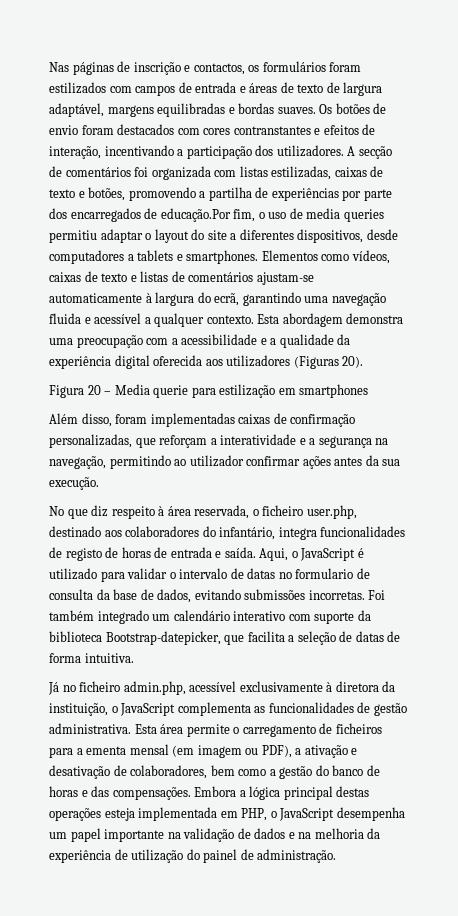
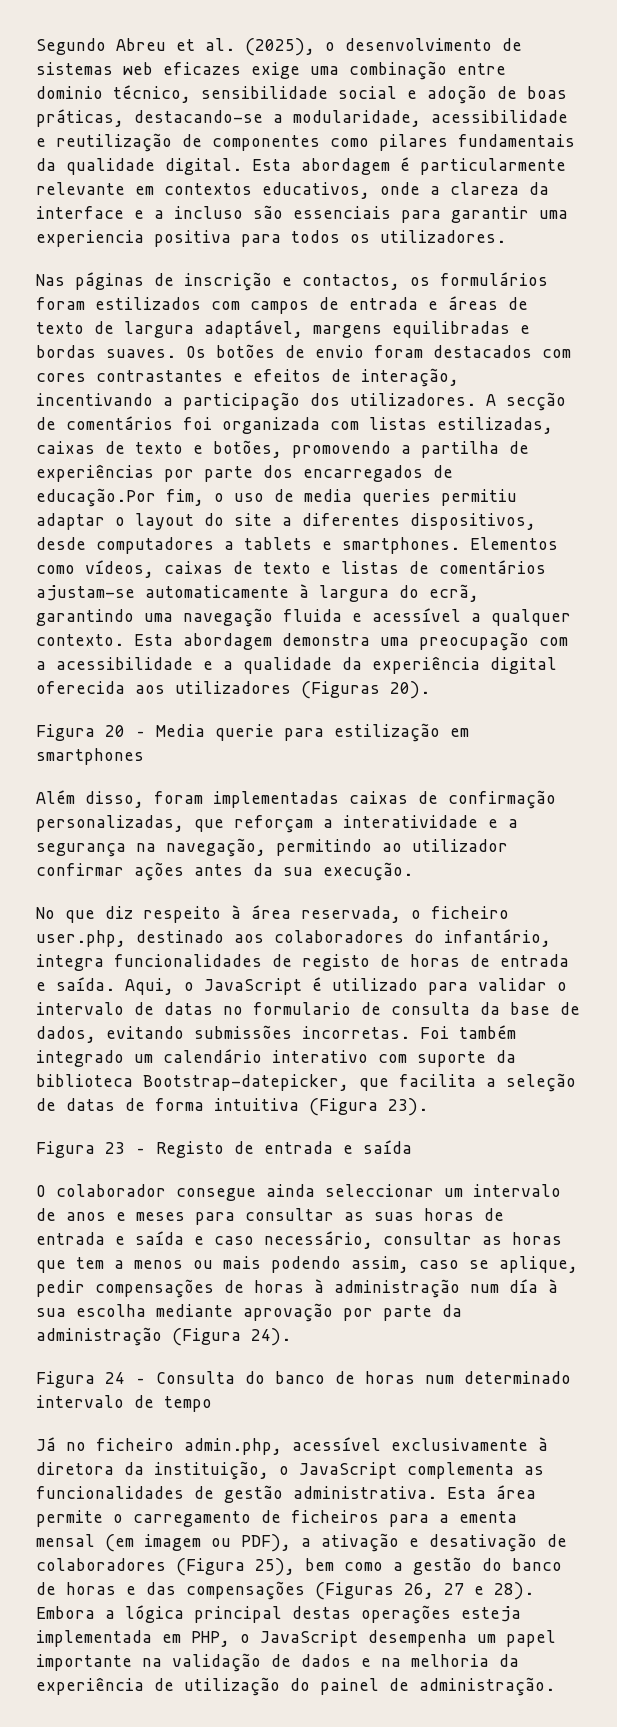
(49, 67) none -> [36,38,522,56] [36,61,506,80] [36,85,567,104] [36,109,568,127] [36,133,575,152] [36,157,566,175] [36,182,549,199] [36,205,568,223] [36,230,506,247] Segundo Abreu et al. (2025), o desenvolvimento de sistemas web eficazes exige uma combinação entre dominio técnico, sensibilidade social e adoção de boas práticas, destacando-se a modularidade, acessibilidade e reutilização de componentes como pilares fundamentais da qualidade digital. Esta abordagem é particularmente relevante em contextos educativos, onde a clareza da interface e a incluso são essenciais para garantir uma experiencia positiva para todos os utilizadores. //
[233,126,311,135] contranstantes -> [96,370,223,382] contrastantes
[84,653,134,663] intuitiva. -> [214,1098,428,1116] [36,1140,412,1158] [36,1184,561,1201] [36,1208,504,1225] [36,1231,562,1249] [36,1256,578,1273] [36,1279,558,1298] [36,1303,462,1322] [36,1327,291,1346] [36,1371,571,1388] [36,1395,212,1412] intuitiva (Figura 23). // Figura 23 – Registo de entrada e saída // O colaborador consegue ainda seleccionar um intervalo de anos e meses para consultar as suas horas de entrada e saída e caso necessário, consultar as horas que tem a menos ou mais podendo assim, caso se aplique, pedir compensações de horas à administração num día à sua escolha mediante aprovação por parte da administração (Figura 24). // Figura 24 – Consulta do banco de horas num determinado intervalo de tempo
[130,765,208,779] colaboradores, -> [36,1558,295,1576] colaboradores (Figura 25),
[112,787,191,800] compensações. -> [186,1581,534,1600] compensações (Figuras 26, 27 e 28).

